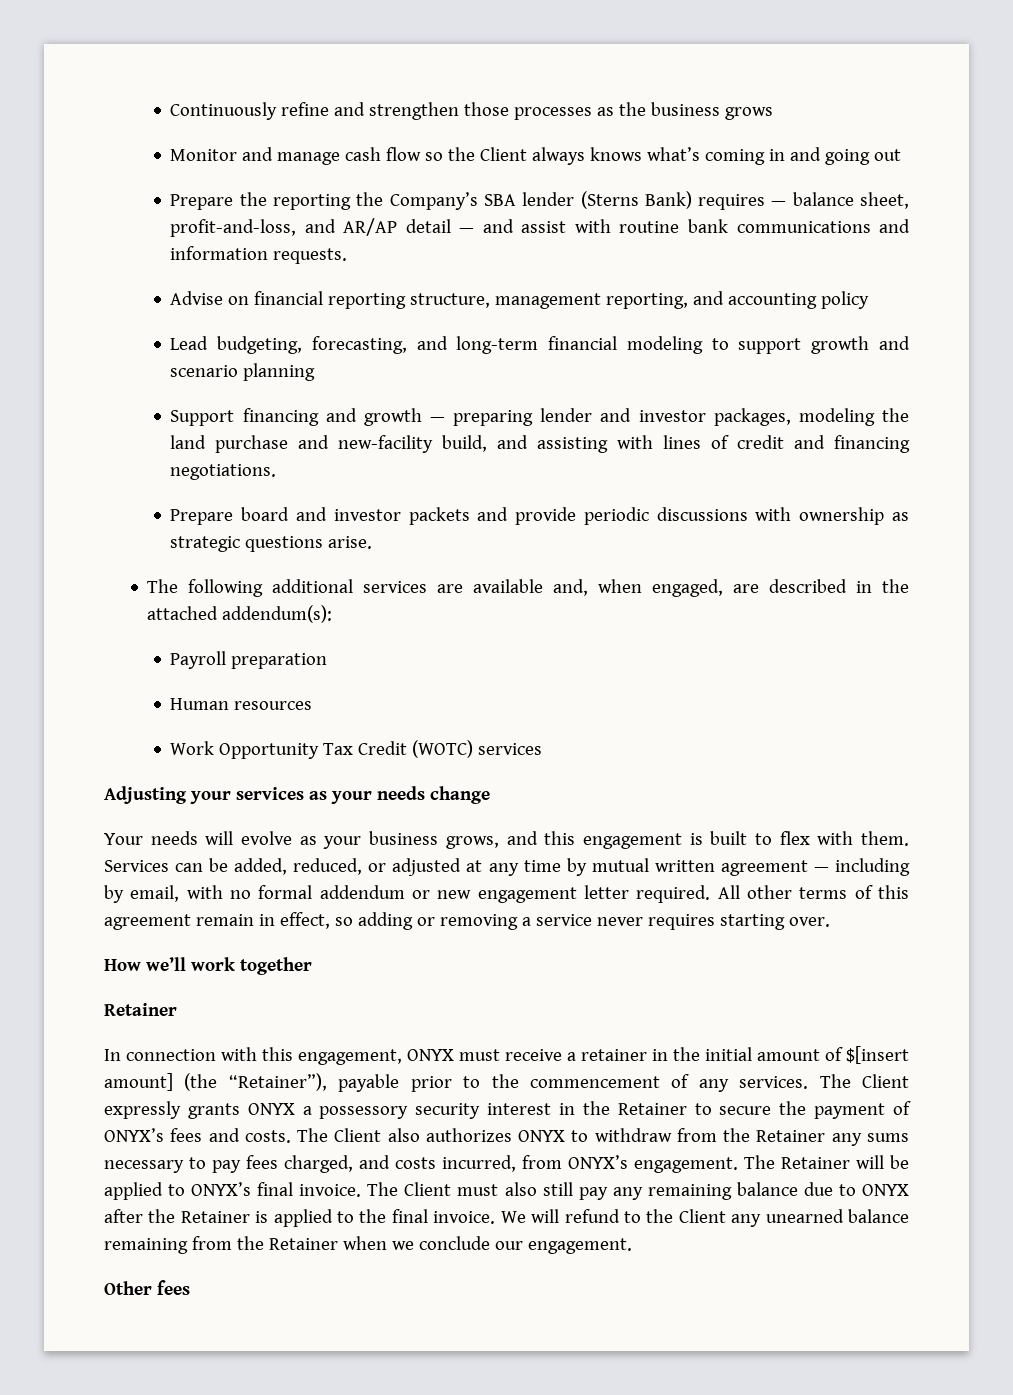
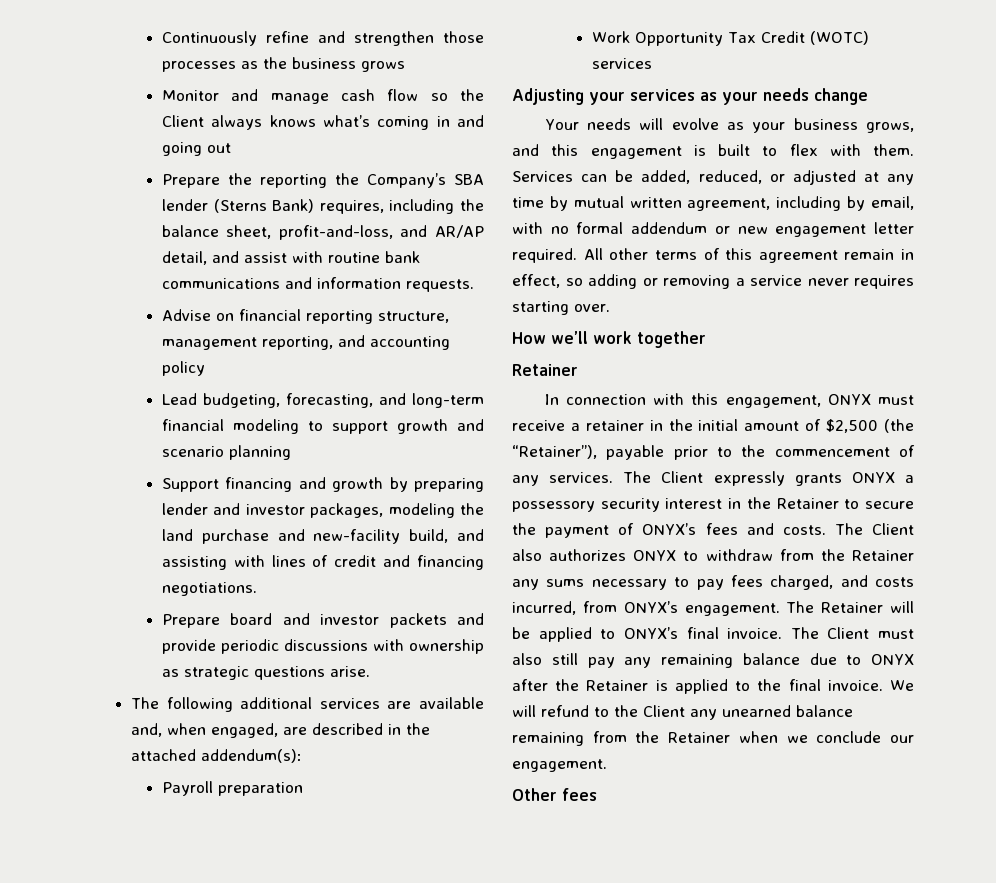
[698,194,787,210] requires — -> [319,199,484,214] requires, including the
[405,219,475,233] detail — -> [161,251,207,265] detail,
[430,417,446,422] — -> [389,477,408,492] by
[170,698,313,710] // Human resources -> (303, 789) none
[720,860,829,876] agreement — -> [687,198,771,211] agreement,
[846,1046,909,1064] [104,1073,173,1091] $[insert amount] -> [826,419,879,433] $2,500

